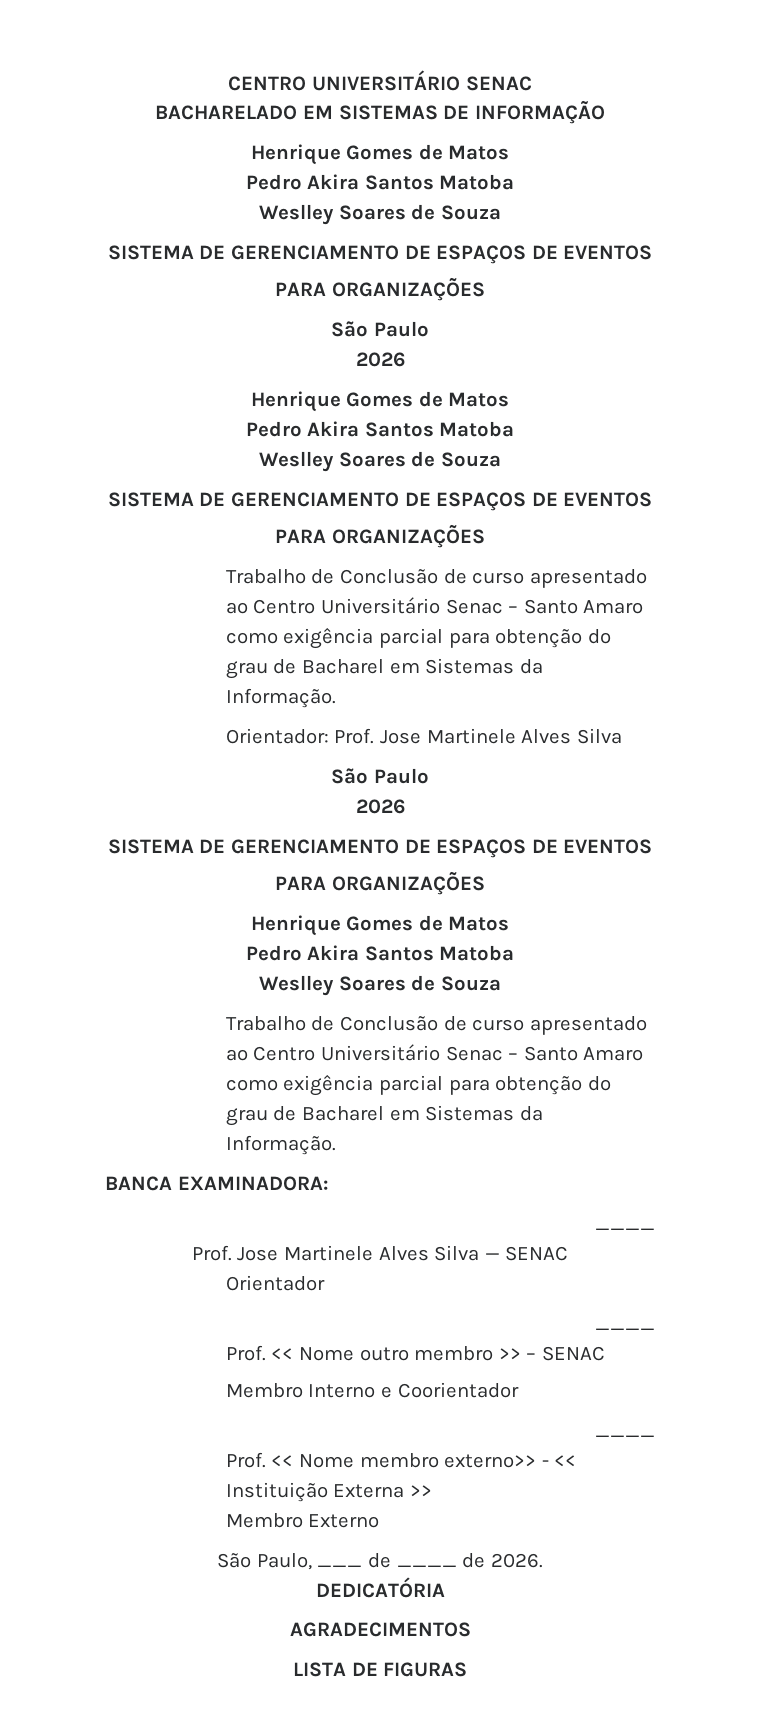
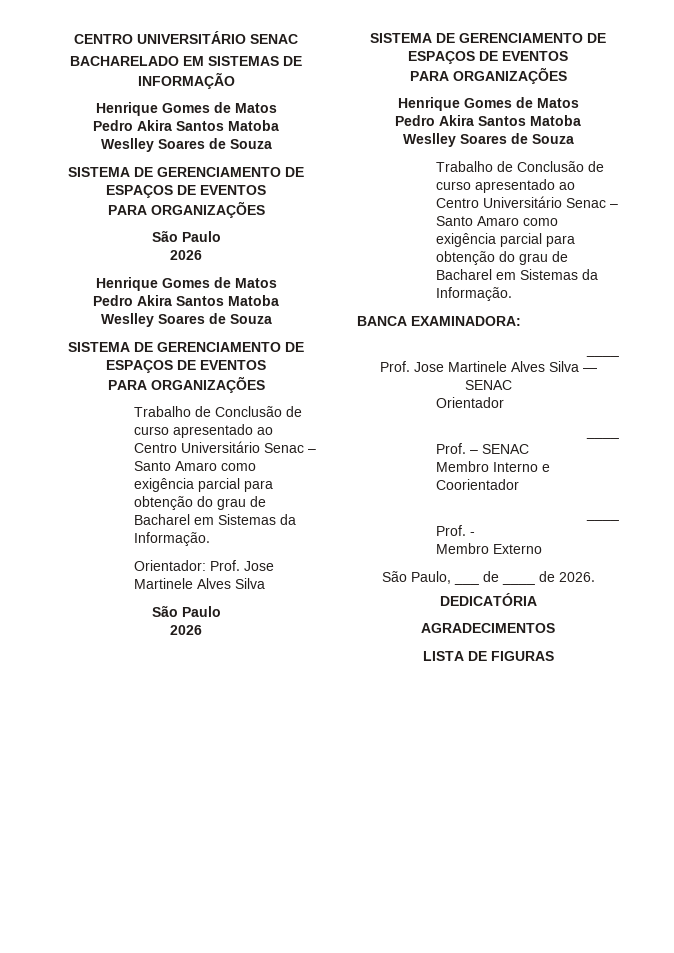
[271,1346,521,1361] << Nome outro membro >> -> (466, 448) none
[271,1453,577,1468] [225,1482,433,1502] << Nome membro externo>> - << Instituição Externa >> -> [469,532,475,536] -

